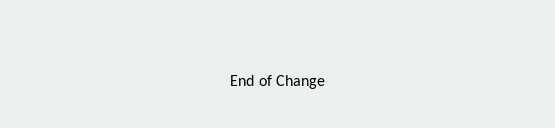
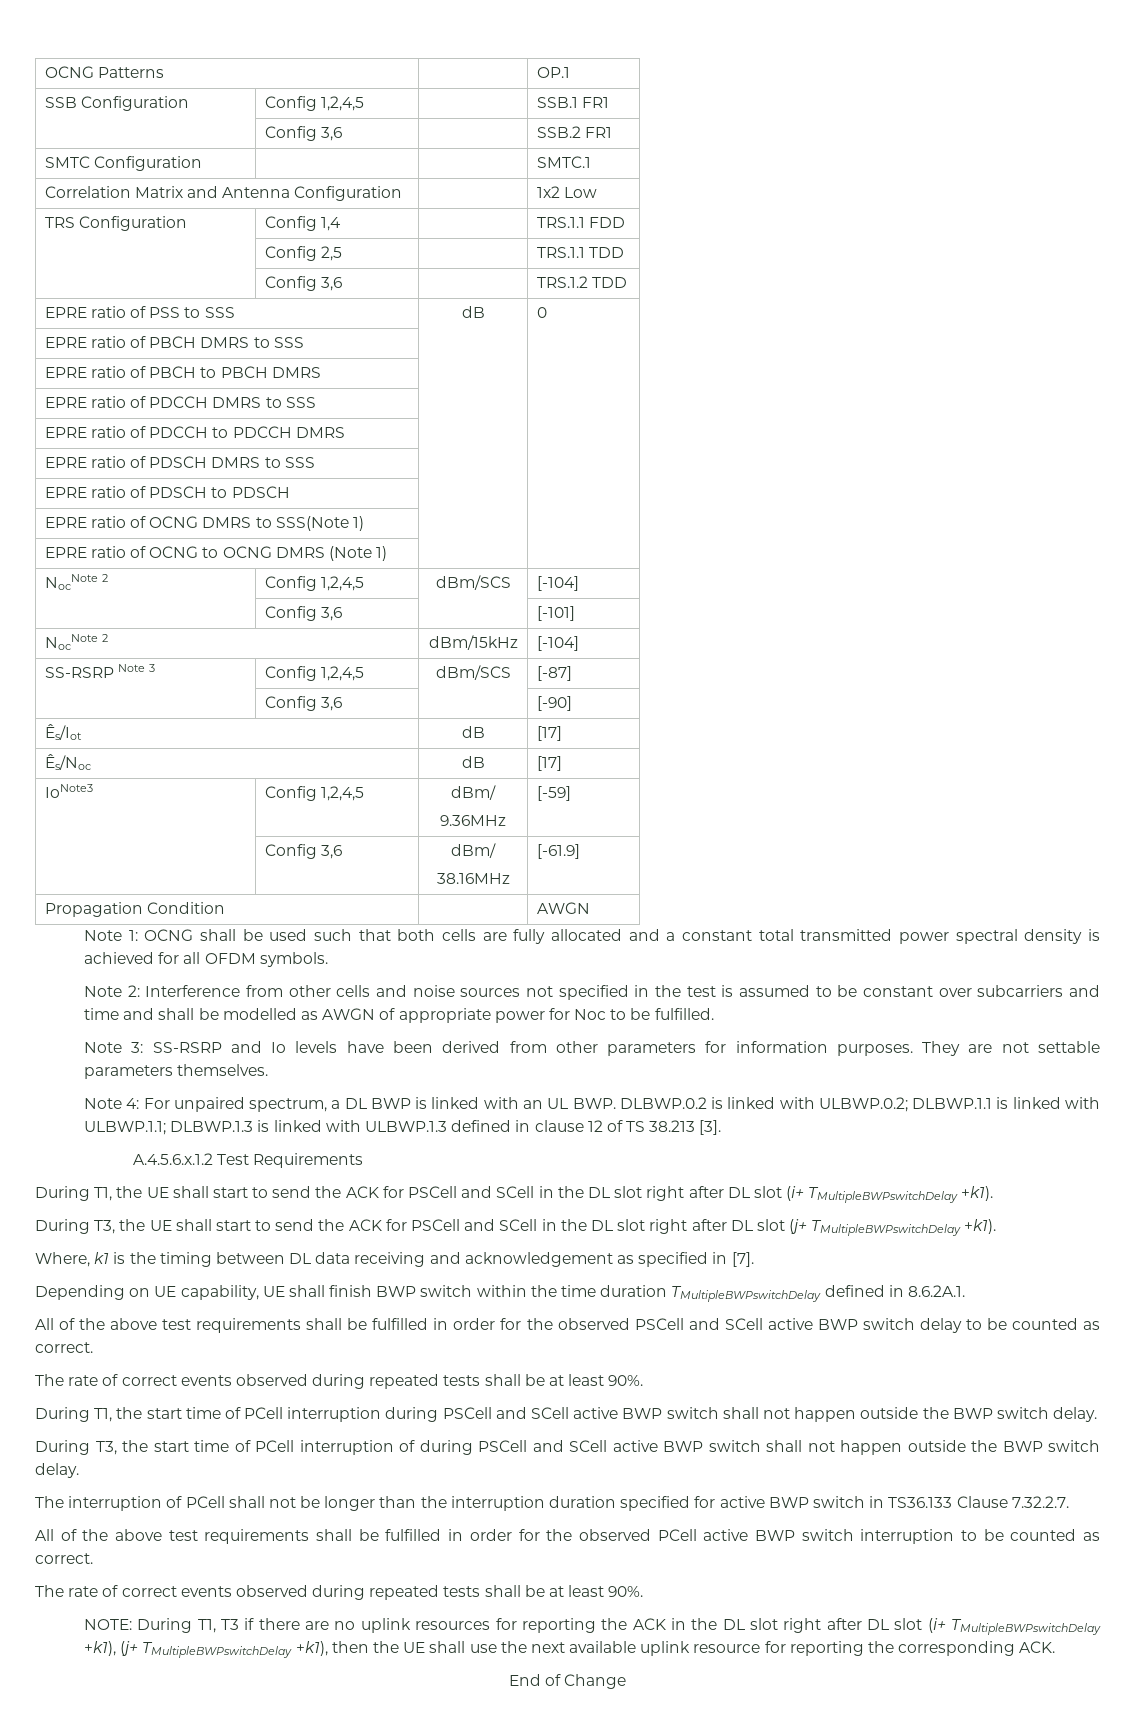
(230, 80) none -> [44,66,164,78] [536,67,570,78] [44,96,189,111] [264,96,364,111] [536,97,609,108] [264,126,342,141] [536,126,612,138] [44,156,202,171] [536,156,591,168] [44,186,403,201] [536,186,597,198] [44,216,187,231] [264,216,341,231] [536,217,625,228] [264,246,342,261] [536,247,624,258] [264,276,342,291] [536,276,627,288] [44,306,235,318] [461,306,485,318] [536,307,547,318] [44,336,304,348] [44,366,321,378] [44,396,316,408] [44,426,345,438] [44,456,315,468] [44,486,290,498] [44,516,365,531] [44,546,388,561] [44,574,108,590] [264,576,364,591] [435,575,511,590] [536,576,579,591] [264,606,342,621] [536,606,575,621] [44,634,108,650] [428,635,518,650] [536,636,579,651] [44,664,156,678] [264,666,364,681] [435,665,511,680] [536,666,572,681] [264,696,342,711] [536,696,572,711] [44,724,82,740] [461,726,485,738] [536,726,562,741] [44,754,91,770] [461,756,485,768] [536,756,562,771] [44,784,93,798] [264,786,364,801] [451,785,496,800] [440,815,506,826] [536,786,571,801] [264,844,342,859] [451,843,496,858] [436,873,510,884] [536,844,580,859] [44,902,225,917] [536,902,590,914] [84,929,1100,944] [84,952,328,967] [84,985,1100,1000] [84,1008,714,1023] [84,1041,1100,1056] [84,1064,269,1079] [84,1097,1101,1112] [84,1120,722,1135] [133,1153,364,1168] [35,1186,994,1203] [35,1219,997,1236] [35,1252,754,1267] [35,1285,965,1302] [35,1318,1100,1333] [35,1342,93,1353] [35,1374,644,1389] [35,1407,1098,1422] [35,1440,1100,1455] [35,1463,79,1478] [35,1496,1069,1511] [35,1529,1100,1544] [35,1553,93,1564] [35,1585,644,1600] [84,1618,1102,1635] [84,1641,1056,1658] OCNG Patterns | | OP.1 // SSB Configuration | Config 1,2,4,5 | | SSB.1 FR1 // | Config 3,6 | | SSB.2 FR1 // SMTC Configuration | | | SMTC.1 // Correlation Matrix and Antenna Configuration | | 1x2 Low // TRS Configuration | Config 1,4 | | TRS.1.1 FDD // | Config 2,5 | | TRS.1.1 TDD // | Config 3,6 | | TRS.1.2 TDD // EPRE ratio of PSS to SSS | dB | 0 // EPRE ratio of PBCH DMRS to SSS | | // EPRE ratio of PBCH to PBCH DMRS | | // EPRE ratio of PDCCH DMRS to SSS | | // EPRE ratio of PDCCH to PDCCH DMRS | | // EPRE ratio of PDSCH DMRS to SSS | | // EPRE ratio of PDSCH to PDSCH | | // EPRE ratio of OCNG DMRS to SSS(Note 1) | | // EPRE ratio of OCNG to OCNG DMRS (Note 1) | | // NocNote 2 | Config 1,2,4,5 | dBm/SCS | [-104] // | Config 3,6 | | [-101] // NocNote 2 | dBm/15kHz | [-104] // SS-RSRP Note 3 | Config 1,2,4,5 | dBm/SCS | [-87] // | Config 3,6 | | [-90] // Ês/Iot | dB | [17] // Ês/Noc | dB | [17] // IoNote3 | Config 1,2,4,5 | dBm/ // 9.36MHz | [-59] // | Config 3,6 | dBm/ // 38.16MHz | [-61.9] // Propagation Condition | | AWGN // Note 1: OCNG shall be used such that both cells are fully allocated and a constant total transmitted power spectral density is achieved for all OFDM symbols. // Note 2: Interference from other cells and noise sources not specified in the test is assumed to be constant over subcarriers and time and shall be modelled as AWGN of appropriate power for Noc to be fulfilled. // Note 3: SS-RSRP and Io levels have been derived from other parameters for information purposes. They are not settable parameters themselves. // Note 4: For unpaired spectrum, a DL BWP is linked with an UL BWP. DLBWP.0.2 is linked with ULBWP.0.2; DLBWP.1.1 is linked with ULBWP.1.1; DLBWP.1.3 is linked with ULBWP.1.3 defined in clause 12 of TS 38.213 [3]. // A.4.5.6.x.1.2 Test Requirements // During T1, the UE shall start to send the ACK for PSCell and SCell in the DL slot right after DL slot (i+ TMultipleBWPswitchDelay +k1). // During T3, the UE shall start to send the ACK for PSCell and SCell in the DL slot right after DL slot (j+ TMultipleBWPswitchDelay +k1). // Where, k1 is the timing between DL data receiving and acknowledgement as specified in [7]. // Depending on UE capability, UE shall finish BWP switch within the time duration TMultipleBWPswitchDelay defined in 8.6.2A.1. // All of the above test requirements shall be fulfilled in order for the observed PSCell and SCell active BWP switch delay to be counted as correct. // The rate of correct events observed during repeated tests shall be at least 90%. // During T1, the start time of PCell interruption during PSCell and SCell active BWP switch shall not happen outside the BWP switch delay. // During T3, the start time of PCell interruption of during PSCell and SCell active BWP switch shall not happen outside the BWP switch delay. // The interruption of PCell shall not be longer than the interruption duration specified for active BWP switch in TS36.133 Clause 7.32.2.7. // All of the above test requirements shall be fulfilled in order for the observed PCell active BWP switch interruption to be counted as correct. // The rate of correct events observed during repeated tests shall be at least 90%. // NOTE: During T1, T3 if there are no uplink resources for reporting the ACK in the DL slot right after DL slot (i+ TMultipleBWPswitchDelay +k1), (j+ TMultipleBWPswitchDelay +k1), then the UE shall use the next available uplink resource for reporting the corresponding ACK. //

